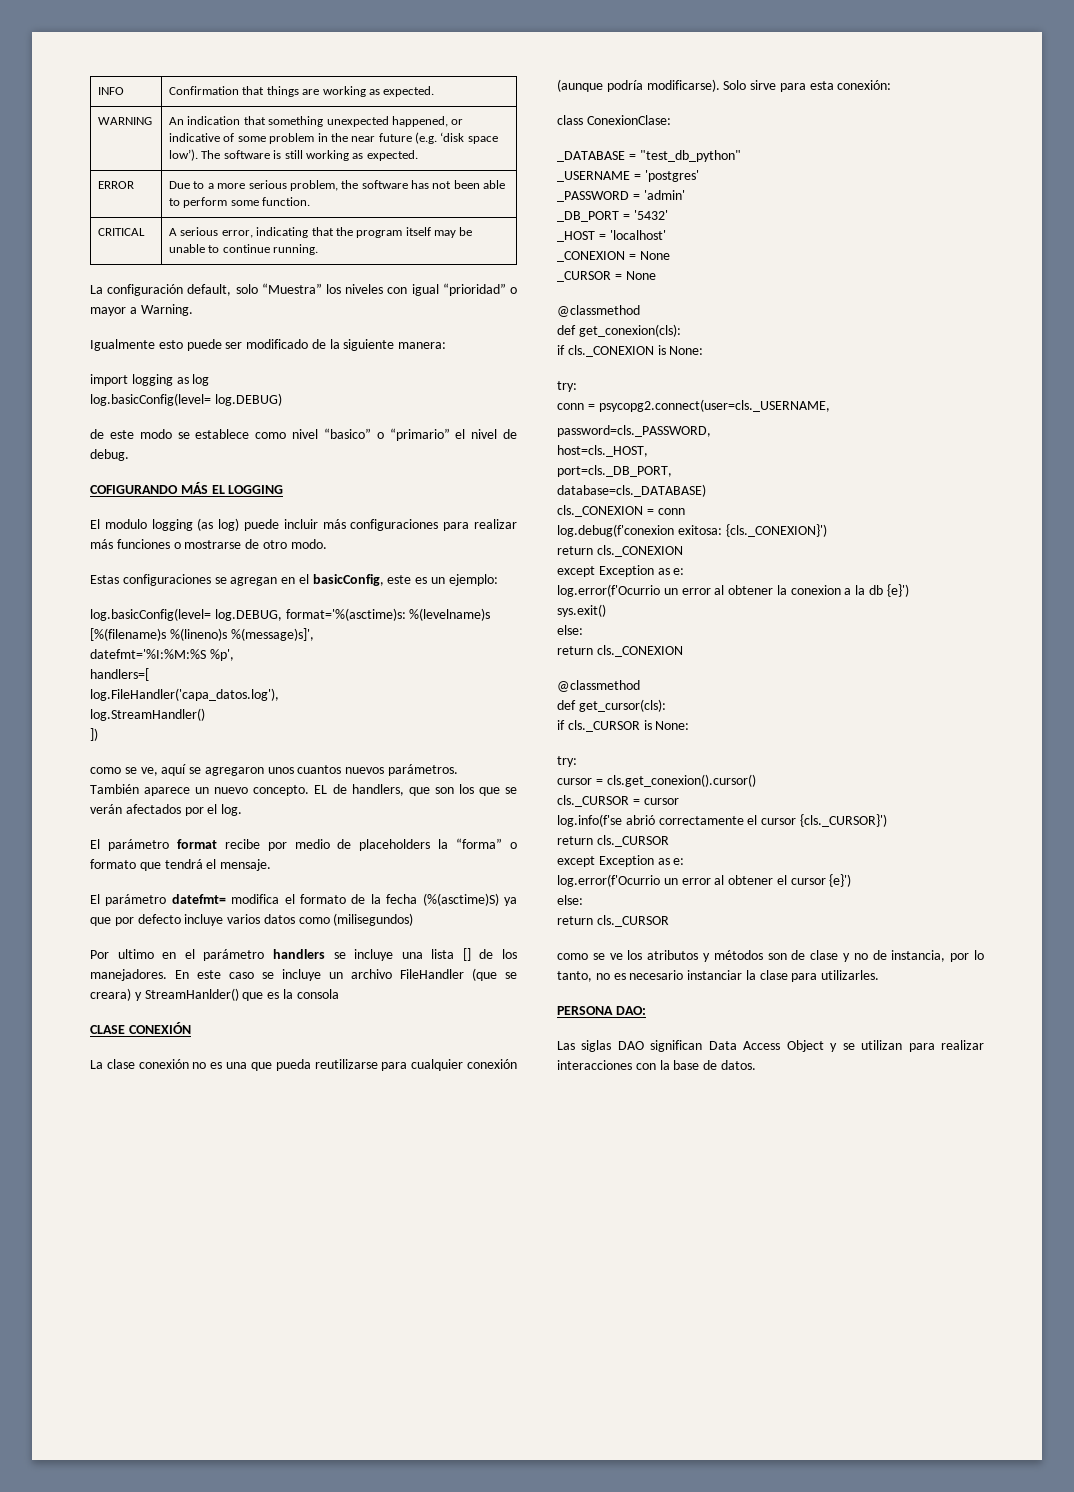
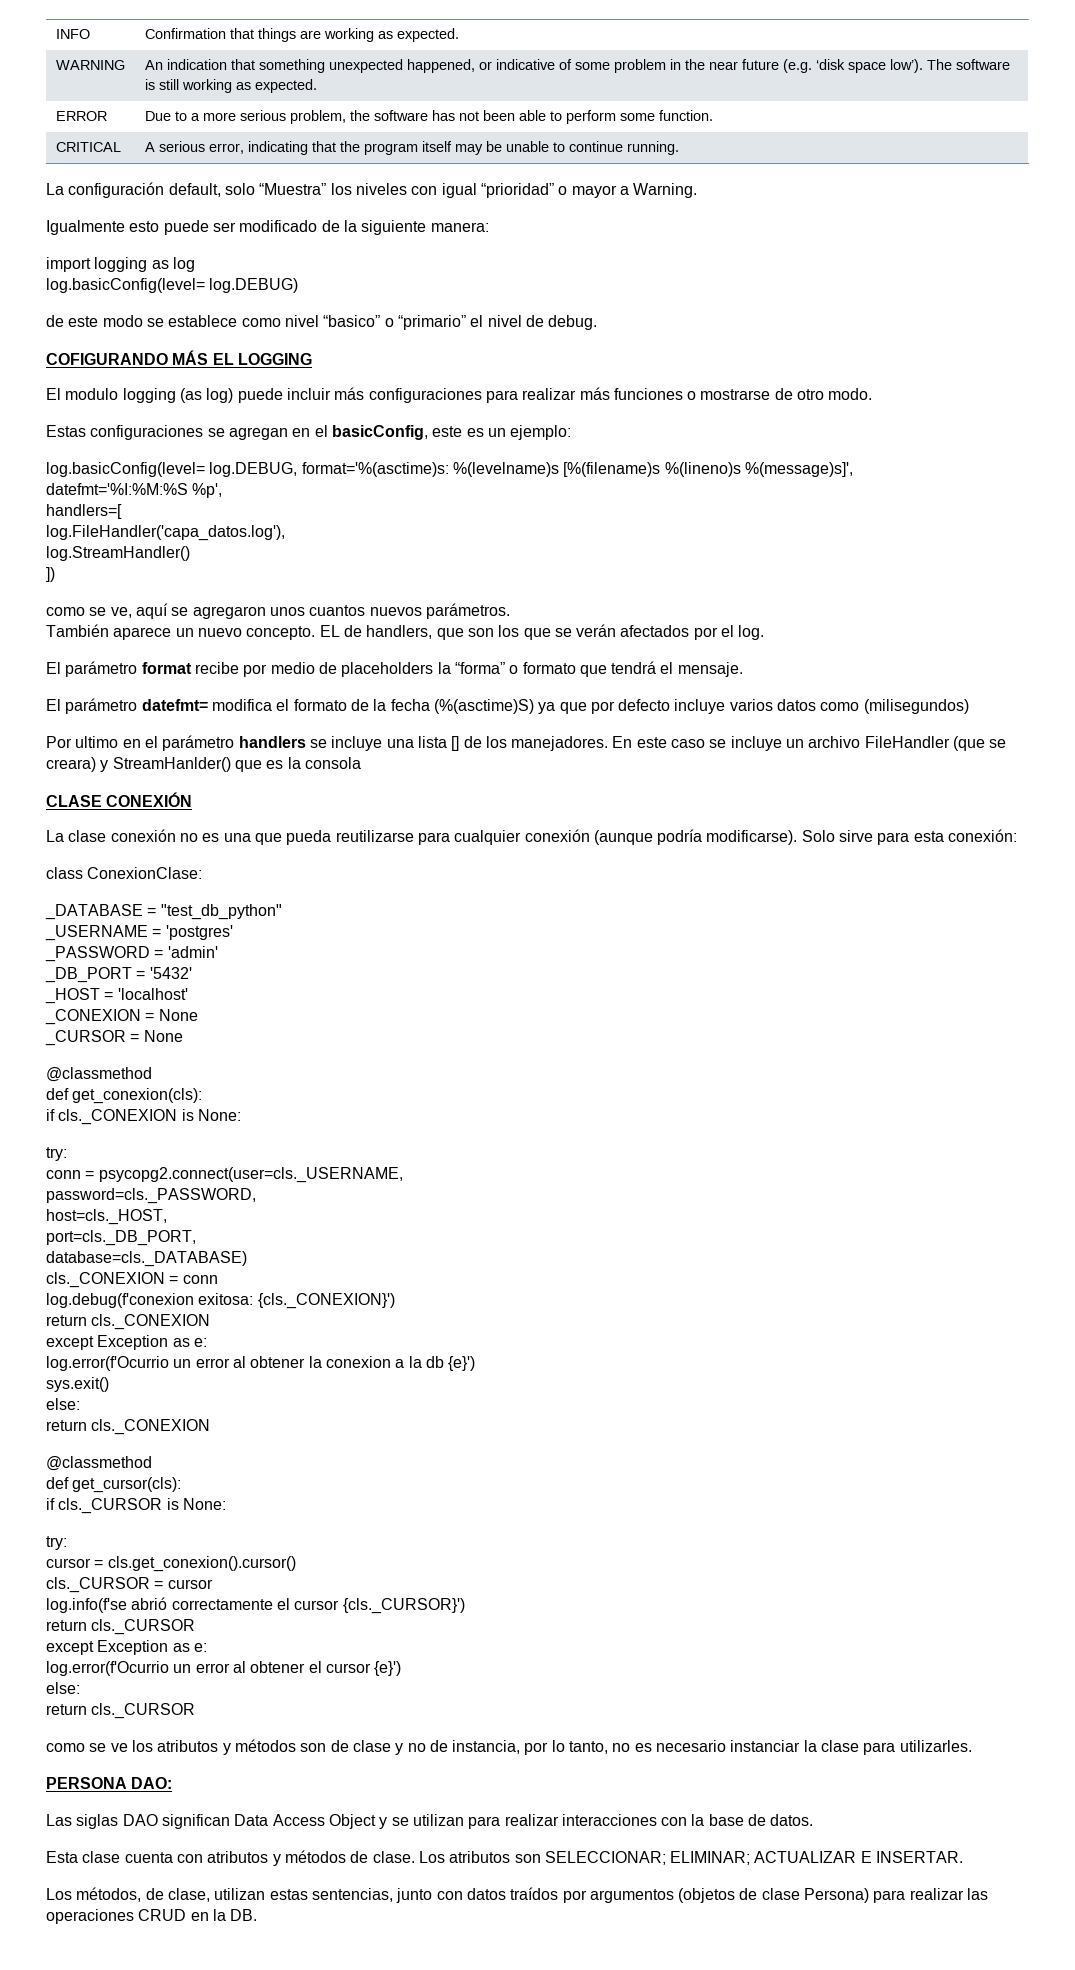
(756, 1065) none -> [46,1850,964,1866] [46,1887,989,1903] [46,1909,258,1924] // Esta clase cuenta con atributos y métodos de clase. Los atributos son SELECCIONAR; ELIMINAR; ACTUALIZAR E INSERTAR. // Los métodos, de clase, utilizan estas sentencias, junto con datos traídos por argumentos (objetos de clase Persona) para realizar las operaciones CRUD en la DB.

